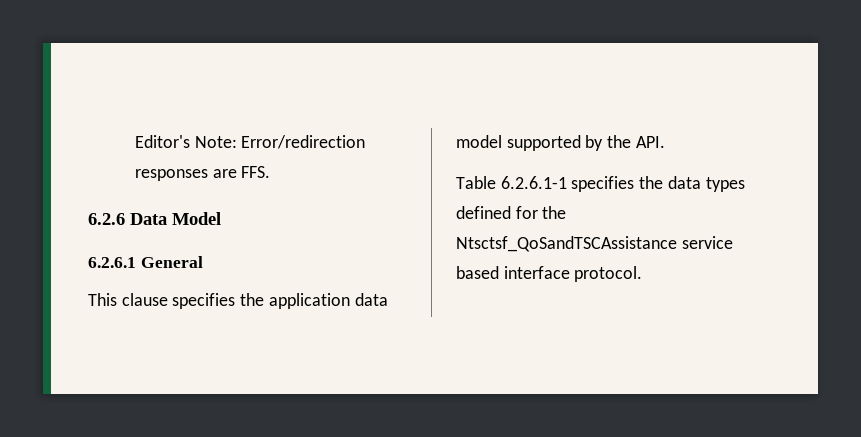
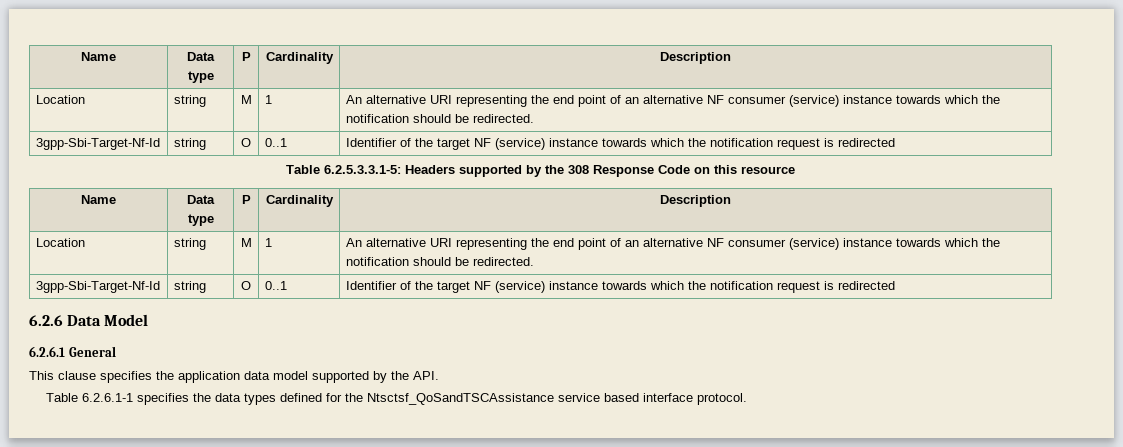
[134,135,366,149] [134,166,271,181] Editor's Note: Error/redirection responses are FFS. -> [81,52,116,61] [186,52,215,61] [187,71,214,83] [241,52,251,61] [265,52,334,64] [660,52,731,64] [35,95,85,104] [173,95,206,107] [240,95,252,104] [264,95,272,104] [345,95,1000,107] [345,114,534,123] [35,138,160,150] [173,138,206,150] [241,138,251,147] [264,138,287,147] [345,138,895,150] [286,165,795,177] [81,195,116,204] [186,195,215,204] [187,214,214,226] [241,195,251,204] [265,195,334,207] [660,195,731,207] [35,238,85,247] [173,238,206,250] [240,238,252,247] [264,238,272,247] [345,238,1000,250] [345,257,534,266] [35,281,160,293] [173,281,206,293] [241,281,251,290] [264,281,287,290] [345,281,895,293] Name | Data type | P | Cardinality | Description // Location | string | M | 1 | An alternative URI representing the end point of an alternative NF consumer (service) instance towards which the notification should be redirected. // 3gpp-Sbi-Target-Nf-Id | string | O | 0..1 | Identifier of the target NF (service) instance towards which the notification request is redirected // Table 6.2.5.3.3.1-5: Headers supported by the 308 Response Code on this resource // Name | Data type | P | Cardinality | Description // Location | string | M | 1 | An alternative URI representing the end point of an alternative NF consumer (service) instance towards which the notification should be redirected. // 3gpp-Sbi-Target-Nf-Id | string | O | 0..1 | Identifier of the target NF (service) instance towards which the notification request is redirected

